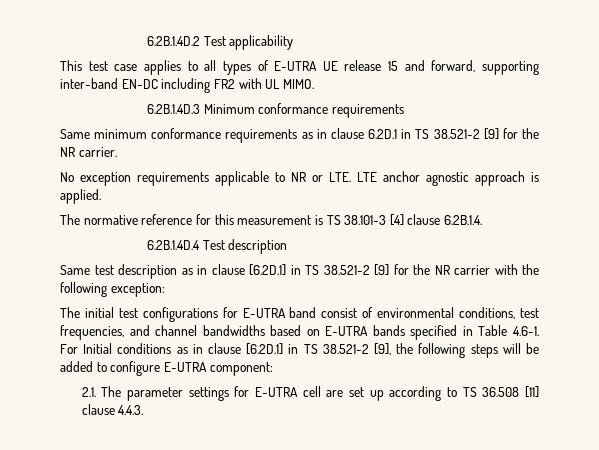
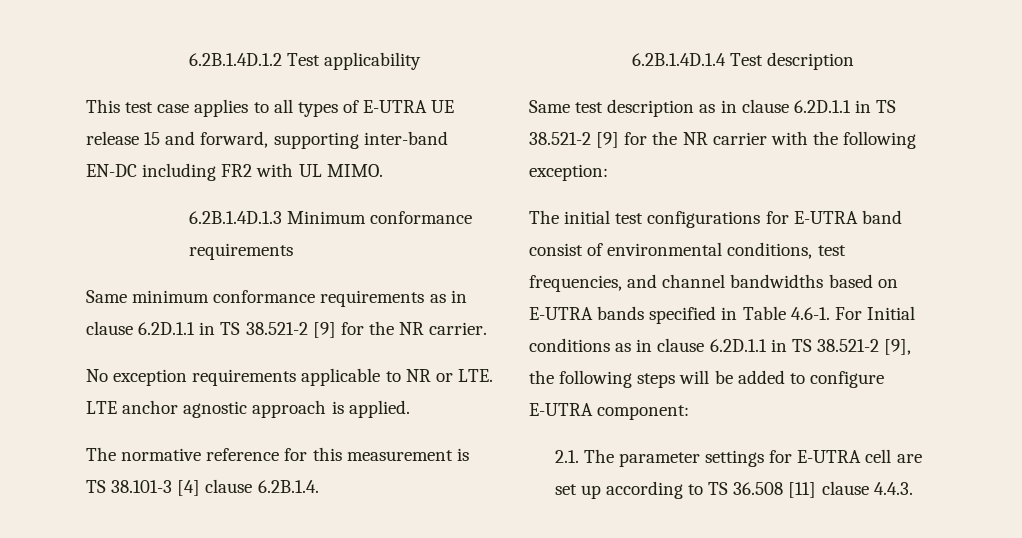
[146,36,200,46] 6.2B.1.4D.2 -> [188,53,282,66] 6.2B.1.4D.1.2
[146,104,200,114] 6.2B.1.4D.3 -> [188,211,282,224] 6.2B.1.4D.1.3
[368,129,398,139] 6.2D.1 -> [138,322,196,335] 6.2D.1.1
[146,240,200,250] 6.2B.1.4D.4 -> [631,53,726,66] 6.2B.1.4D.1.4
[249,264,286,276] [6.2D.1] -> [793,100,851,113] 6.2D.1.1
[246,343,284,355] [6.2D.1] -> [709,339,767,352] 6.2D.1.1

